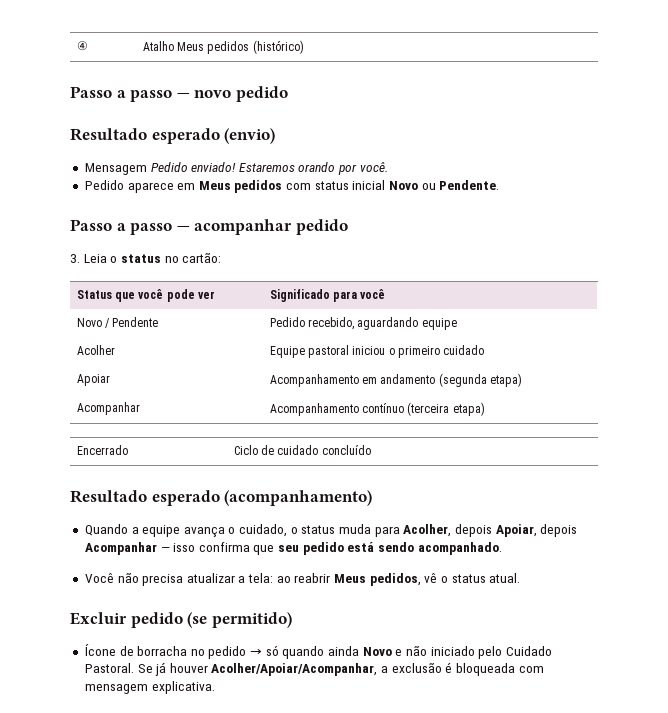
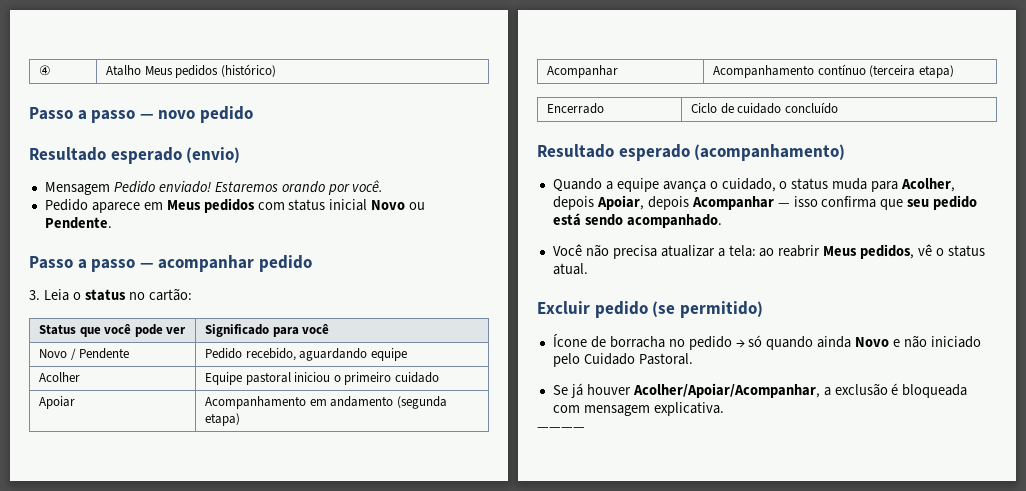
(134, 668) none -> (693, 359) //
(215, 687) none -> [537,427,585,431] // ————

